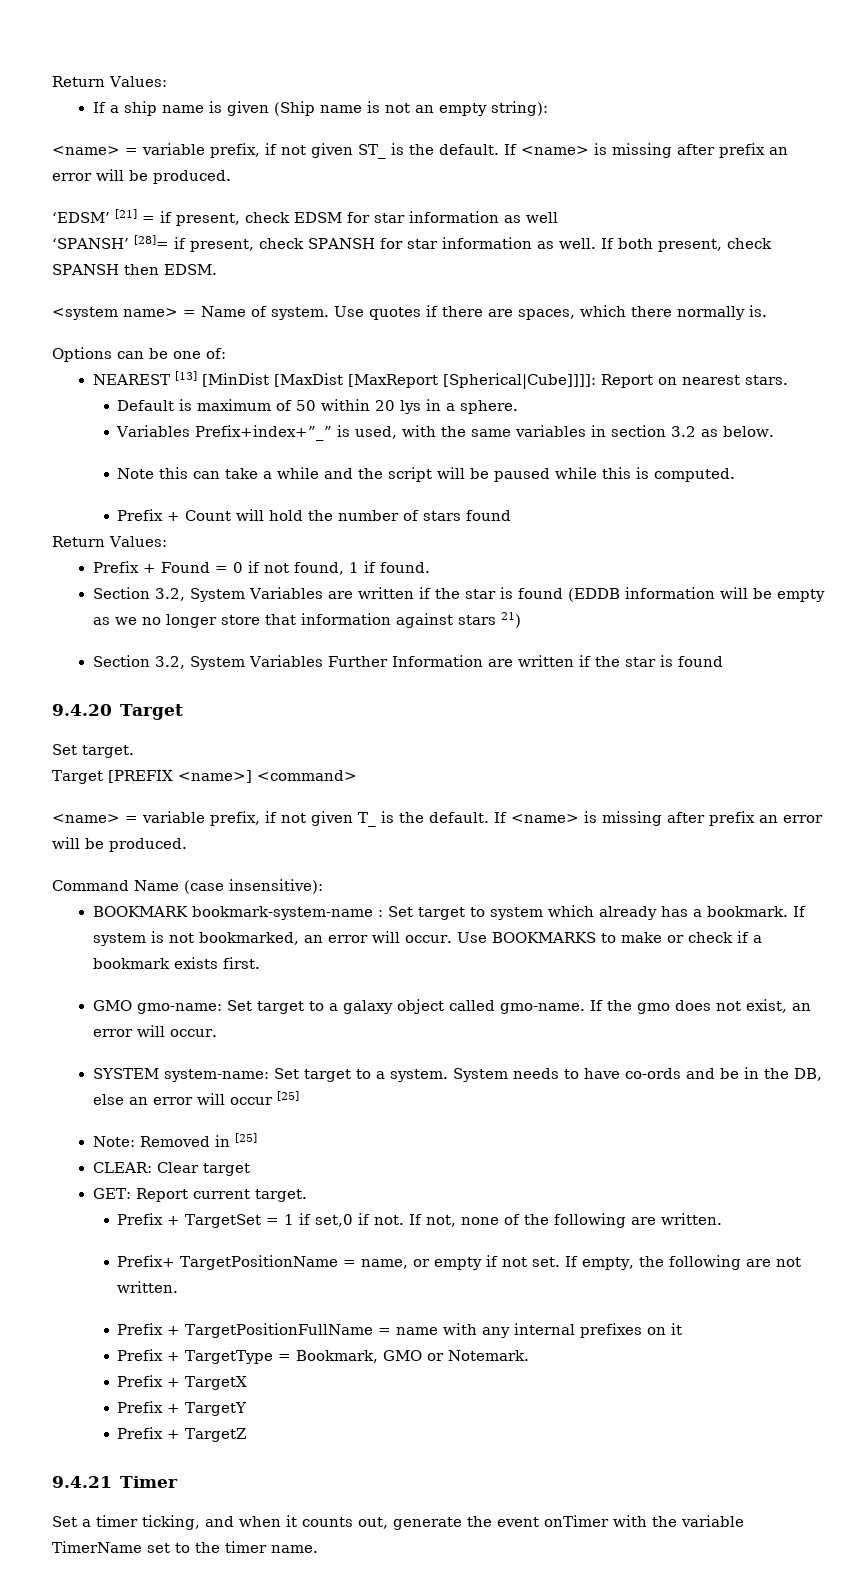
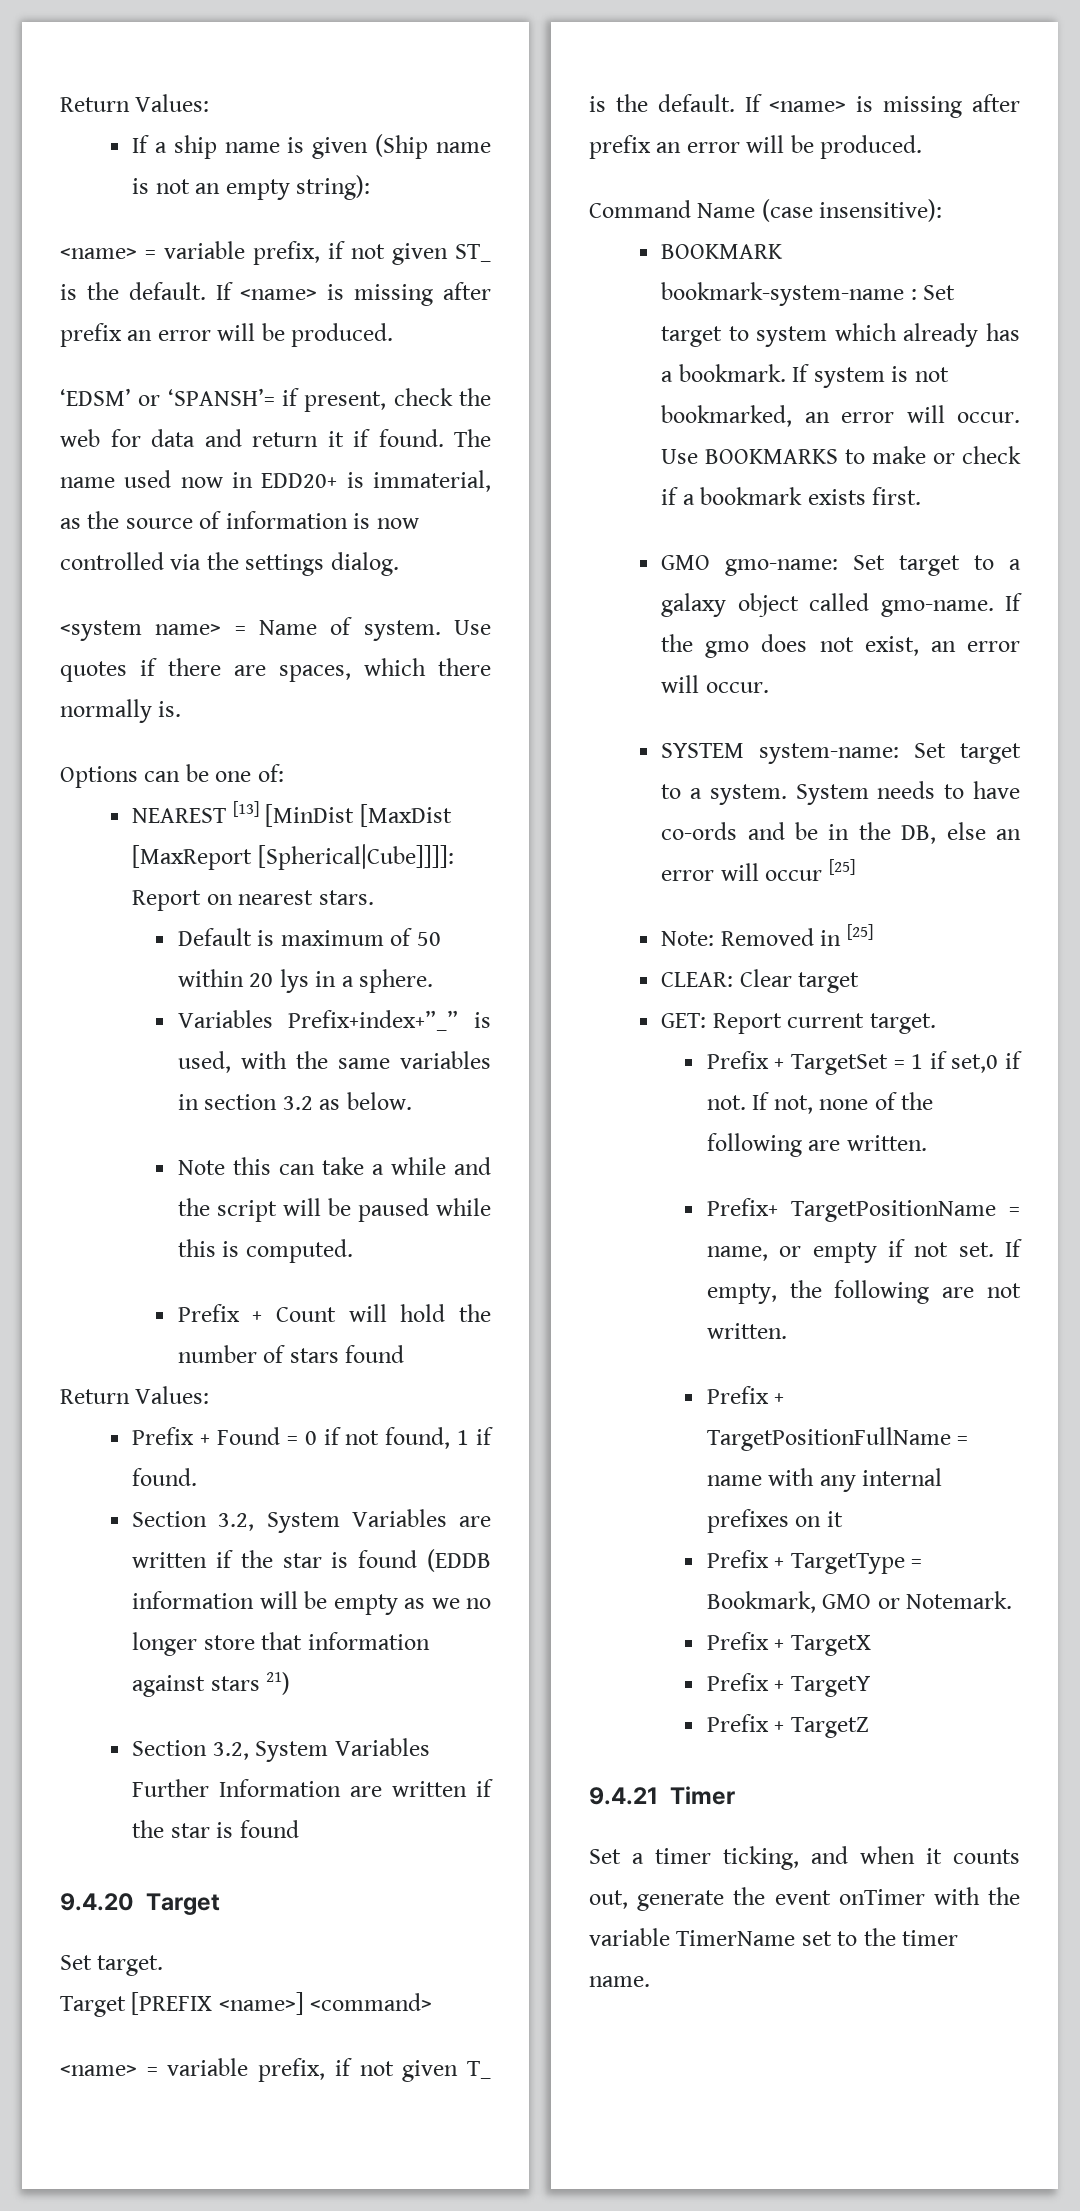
[115,209,558,226] [52,235,772,252] [52,264,217,275] [21] = if present, check EDSM for star information as well // ‘SPANSH’ [28]= if present, check SPANSH for star information as well. If both present, check SPANSH then EDSM. -> [138,388,491,412] [60,429,491,447] [60,470,491,492] [60,511,419,529] [60,552,399,576] or ‘SPANSH’= if present, check the web for data and return it if found. The name used now in EDD20+ is immaterial, as the source of information is now controlled via the settings dialog.

